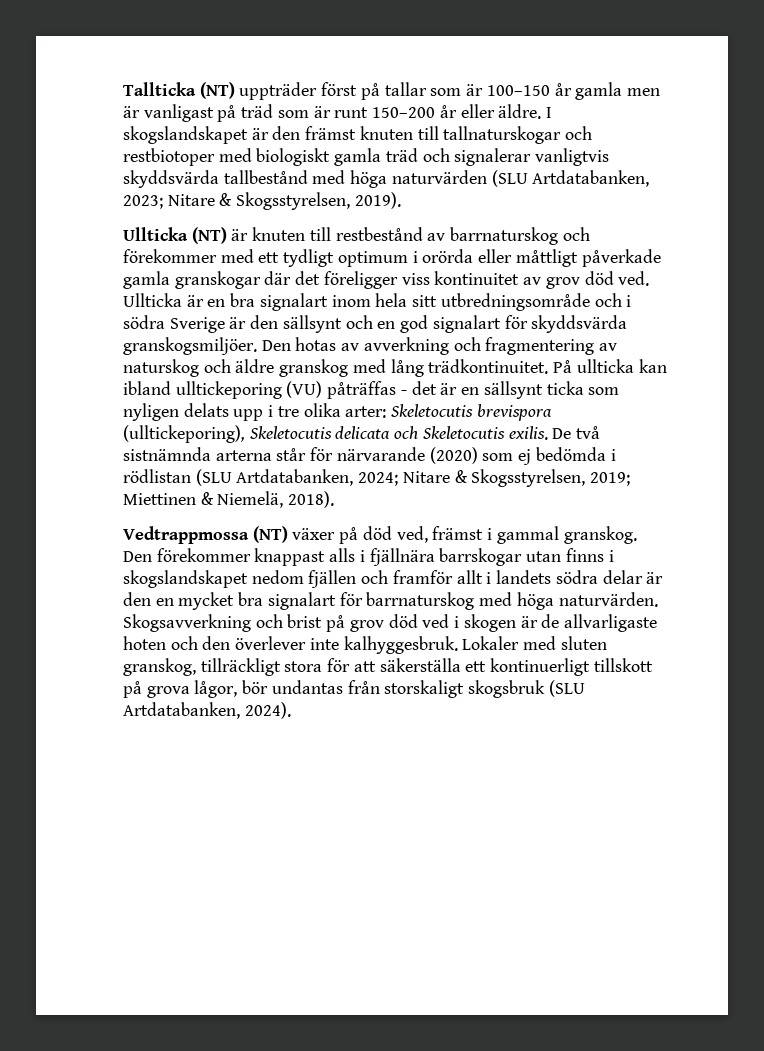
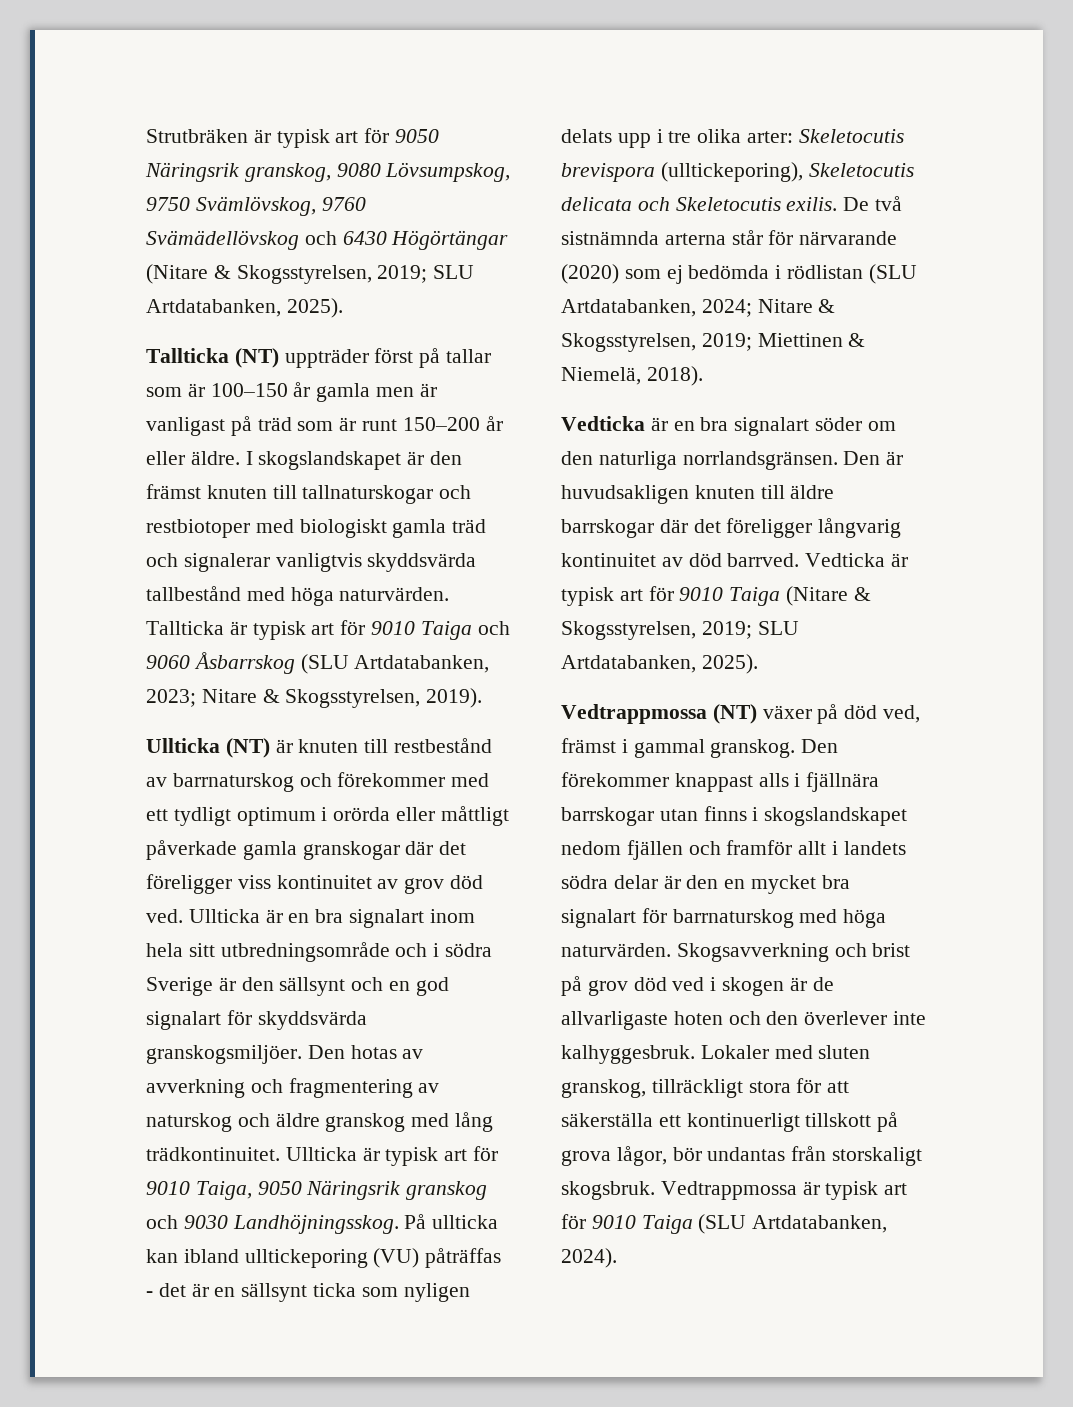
(123, 89) none -> [146,128,440,148] [145,162,511,182] [146,196,366,216] [146,230,509,250] [146,264,475,284] [146,298,343,318] Strutbräken är typisk art för 9050 Näringsrik granskog, 9080 Lövsumpskog, 9750 Svämlövskog, 9760 Svämädellövskog och 6430 Högörtängar (Nitare & Skogsstyrelsen, 2019; SLU Artdatabanken, 2025). //
[391,170,487,184] naturvärden -> [339,587,450,601] [146,620,510,640] [146,652,295,674] naturvärden. Tallticka är typisk art för 9010 Taiga och 9060 Åsbarrskog
(549, 366) none -> [285,1146,499,1166] [146,1180,488,1200] [146,1214,399,1234] Ullticka är typisk art för 9010 Taiga, 9050 Näringsrik granskog och 9030 Landhöjningsskog.
(335, 499) none -> [561,416,896,436] [561,451,904,470] [561,485,835,504] [561,518,902,538] [561,553,909,567] [561,586,871,606] [561,621,799,640] [561,654,758,674] // Vedticka är en bra signalart söder om den naturliga norrlandsgränsen. Den är huvudsakligen knuten till äldre barrskogar där det föreligger långvarig kontinuitet av död barrved. Vedticka är typisk art för 9010 Taiga (Nitare & Skogsstyrelsen, 2019; SLU Artdatabanken, 2025).
[468,680,546,698] skogsbruk -> [561,1181,908,1200] [561,1214,693,1234] skogsbruk. Vedtrappmossa är typisk art för 9010 Taiga

